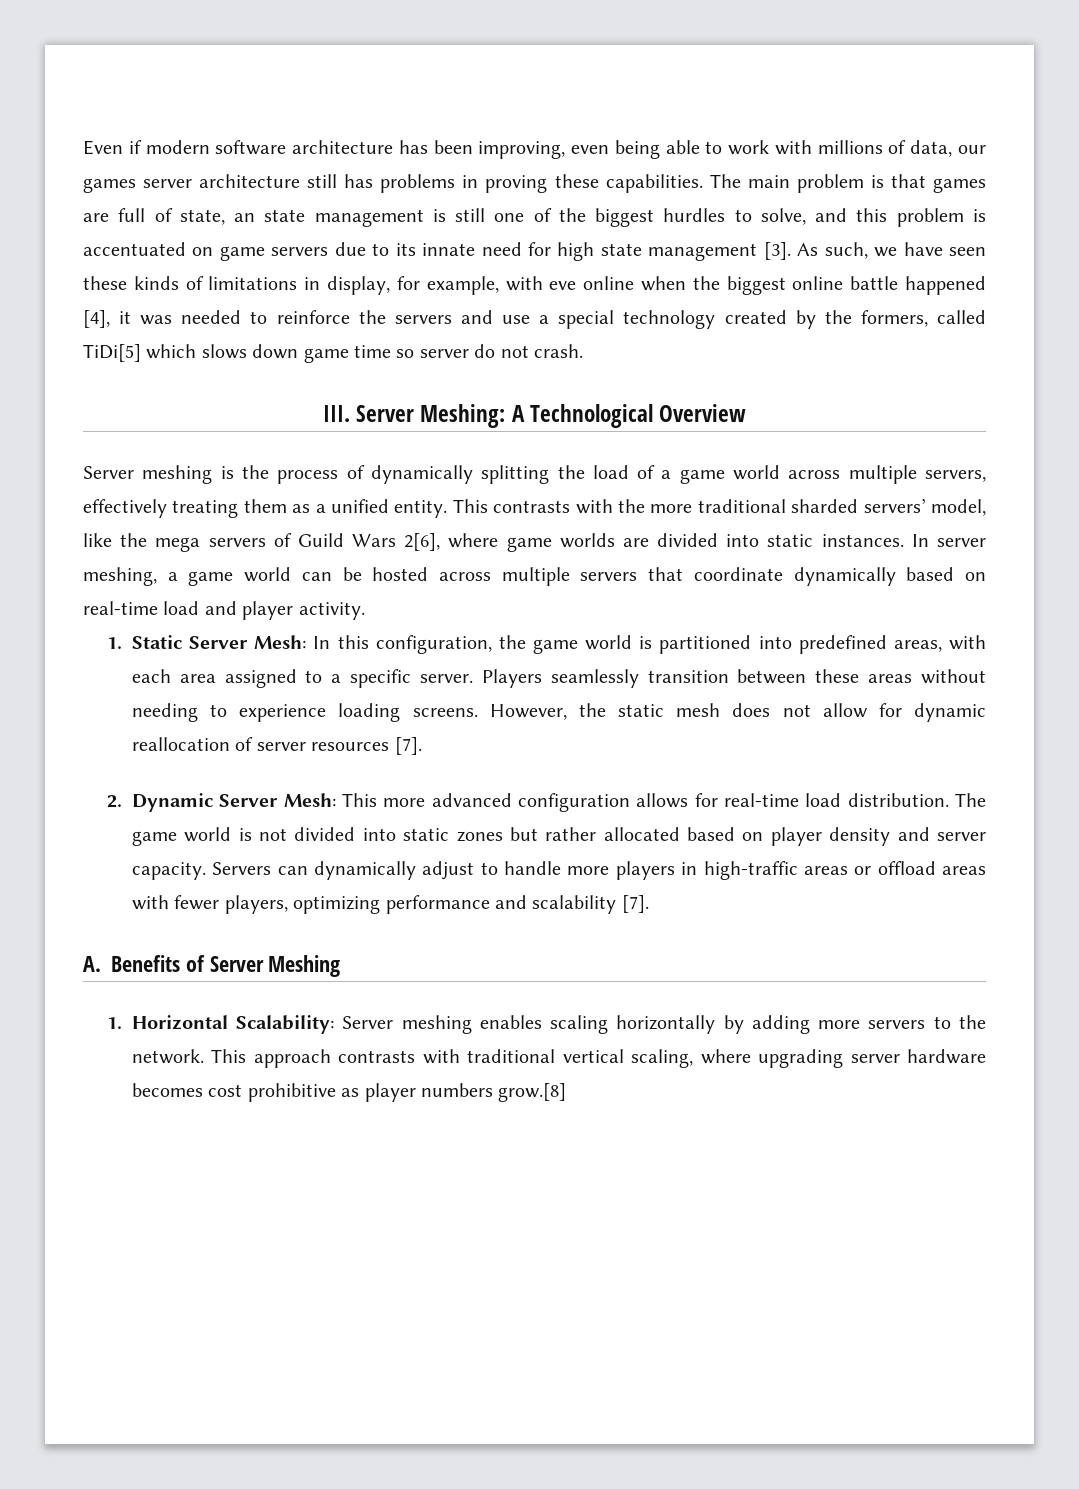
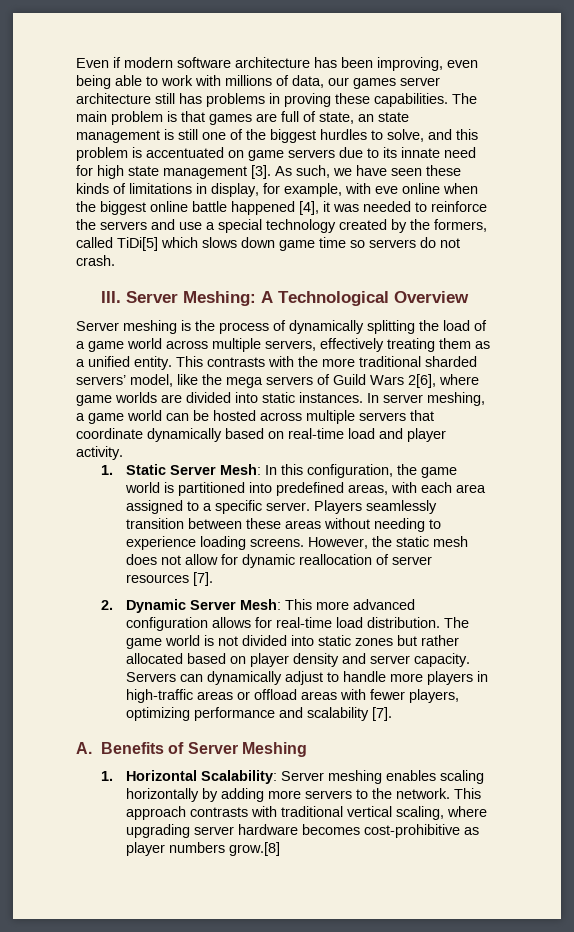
[419,349,469,358] server -> [369,239,416,248] servers
[208,1083,336,1102] cost prohibitive -> [364,824,461,838] cost-prohibitive

